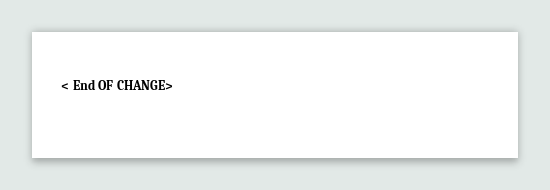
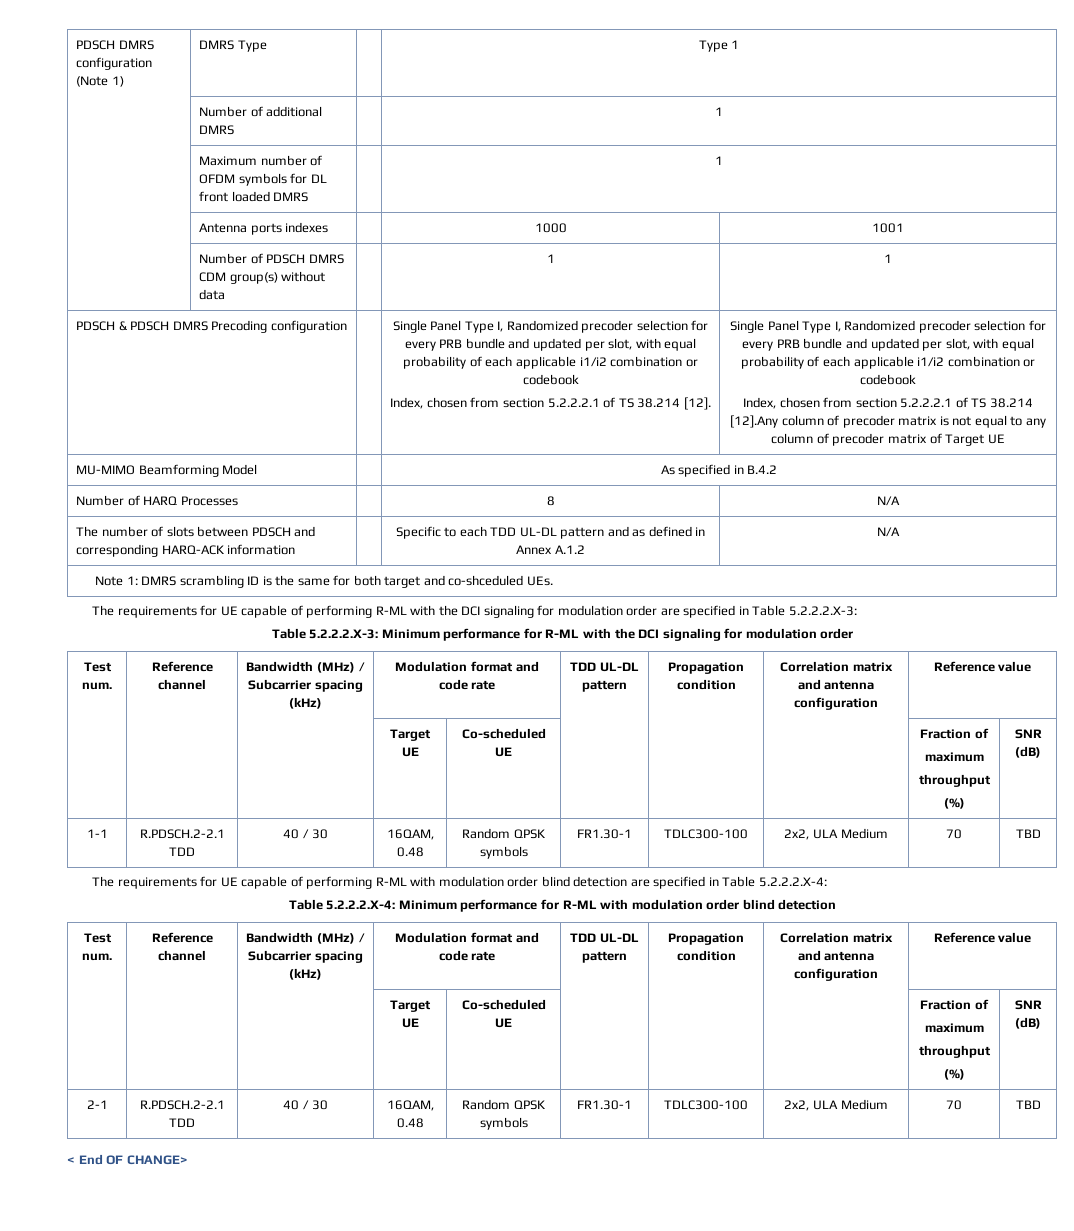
(61, 86) none -> [76,40,154,50] [76,57,153,70] [76,76,124,87] [199,40,267,52] [698,40,740,52] [199,106,323,117] [199,125,235,135] [715,107,723,116] [199,155,323,166] [199,173,327,186] [199,191,309,202] [715,156,723,165] [199,222,329,235] [534,223,567,233] [872,223,904,233] [199,253,344,264] [199,271,326,284] [199,289,226,300] [546,254,555,263] [884,254,892,263] [76,320,347,333] [392,320,709,333] [404,338,697,351] [403,356,698,369] [522,374,579,385] [390,397,711,410] [730,320,1046,333] [742,338,1034,351] [740,356,1036,369] [860,374,916,385] [743,397,1033,409] [730,415,1046,428] [771,433,1005,446] [76,464,258,477] [660,464,778,477] [76,495,238,506] [546,496,555,506] [877,496,900,506] [76,526,316,537] [76,544,296,557] [395,526,706,539] [516,545,585,555] [877,527,900,537] [95,575,553,588] [92,605,857,618] [271,628,854,641] [83,662,112,672] [82,682,112,690] [151,661,213,672] [158,679,206,690] [246,661,365,673] [248,679,363,692] [289,697,322,709] [395,661,539,672] [438,679,496,690] [570,662,639,672] [582,680,627,692] [668,662,744,674] [676,679,736,690] [780,661,893,672] [797,679,875,690] [794,697,878,710] [933,661,1032,672] [390,729,431,741] [401,747,419,757] [461,728,546,739] [495,747,512,757] [920,728,989,739] [924,752,984,762] [918,774,991,787] [943,798,965,809] [1014,729,1042,739] [1015,746,1041,758] [86,829,108,838] [139,829,225,839] [169,847,195,856] [283,829,328,839] [386,829,434,840] [396,847,424,857] [462,828,546,839] [479,846,528,859] [577,829,632,839] [664,829,748,839] [784,828,888,840] [946,829,962,839] [1015,829,1041,838] [92,876,827,889] [288,899,837,912] [83,933,112,943] [82,953,112,961] [151,932,213,943] [158,950,206,961] [246,932,365,944] [248,950,363,963] [289,968,322,980] [395,932,539,943] [438,950,496,961] [570,933,639,943] [582,951,627,963] [668,933,744,945] [676,950,736,961] [780,932,893,943] [797,950,875,961] [794,968,878,981] [933,932,1032,943] [390,1000,431,1012] [401,1018,419,1028] [461,999,546,1010] [495,1018,512,1028] [920,999,989,1010] [924,1023,984,1033] [918,1045,991,1058] [943,1069,965,1080] [1014,1000,1042,1010] [1015,1017,1041,1029] [86,1100,108,1109] [139,1100,225,1110] [169,1118,195,1127] [283,1100,328,1110] [386,1100,434,1111] [396,1118,424,1128] [462,1099,546,1110] [479,1117,528,1130] [577,1100,632,1110] [664,1100,748,1110] [784,1099,888,1111] [946,1100,962,1110] [1015,1100,1041,1109] PDSCH DMRS configuration (Note 1) | DMRS Type | | Type 1 // | Number of additional DMRS | | 1 // | Maximum number of OFDM symbols for DL front loaded DMRS | | 1 // | Antenna ports indexes | | 1000 | 1001 // | Number of PDSCH DMRS CDM group(s) without data | | 1 | 1 // PDSCH & PDSCH DMRS Precoding configuration | | Single Panel Type I, Randomized precoder selection for every PRB bundle and updated per slot, with equal probability of each applicable i1/i2 combination or codebook // Index, chosen from section 5.2.2.2.1 of TS 38.214 [12]. | Single Panel Type I, Randomized precoder selection for every PRB bundle and updated per slot, with equal probability of each applicable i1/i2 combination or codebook // Index, chosen from section 5.2.2.2.1 of TS 38.214 [12].Any column of precoder matrix is not equal to any column of precoder matrix of Target UE // MU-MIMO Beamforming Model | | As specified in B.4.2 // Number of HARQ Processes | | 8 | N/A // The number of slots between PDSCH and corresponding HARQ-ACK information | | Specific to each TDD UL-DL pattern and as defined in Annex A.1.2 | N/A // Note 1: DMRS scrambling ID is the same for both target and co-shceduled UEs. // The requirements for UE capable of performing R-ML with the DCI signaling for modulation order are specified in Table 5.2.2.2.X-3: // Table 5.2.2.2.X-3: Minimum performance for R-ML with the DCI signaling for modulation order // Test num. | Reference channel | Bandwidth (MHz) / Subcarrier spacing (kHz) | Modulation format and code rate | TDD UL-DL pattern | Propagation condition | Correlation matrix and antenna configuration | Reference value // | | | Target UE | Co-scheduled UE | | | | Fraction of // maximum // throughput // (%) | SNR (dB) // 1-1 | R.PDSCH.2-2.1 TDD | 40 / 30 | 16QAM, 0.48 | Random QPSK symbols | FR1.30-1 | TDLC300-100 | 2x2, ULA Medium | 70 | TBD // The requirements for UE capable of performing R-ML with modulation order blind detection are specified in Table 5.2.2.2.X-4: // Table 5.2.2.2.X-4: Minimum performance for R-ML with modulation order blind detection // Test num. | Reference channel | Bandwidth (MHz) / Subcarrier spacing (kHz) | Modulation format and code rate | TDD UL-DL pattern | Propagation condition | Correlation matrix and antenna configuration | Reference value // | | | Target UE | Co-scheduled UE | | | | Fraction of // maximum // throughput // (%) | SNR (dB) // 2-1 | R.PDSCH.2-2.1 TDD | 40 / 30 | 16QAM, 0.48 | Random QPSK symbols | FR1.30-1 | TDLC300-100 | 2x2, ULA Medium | 70 | TBD //

